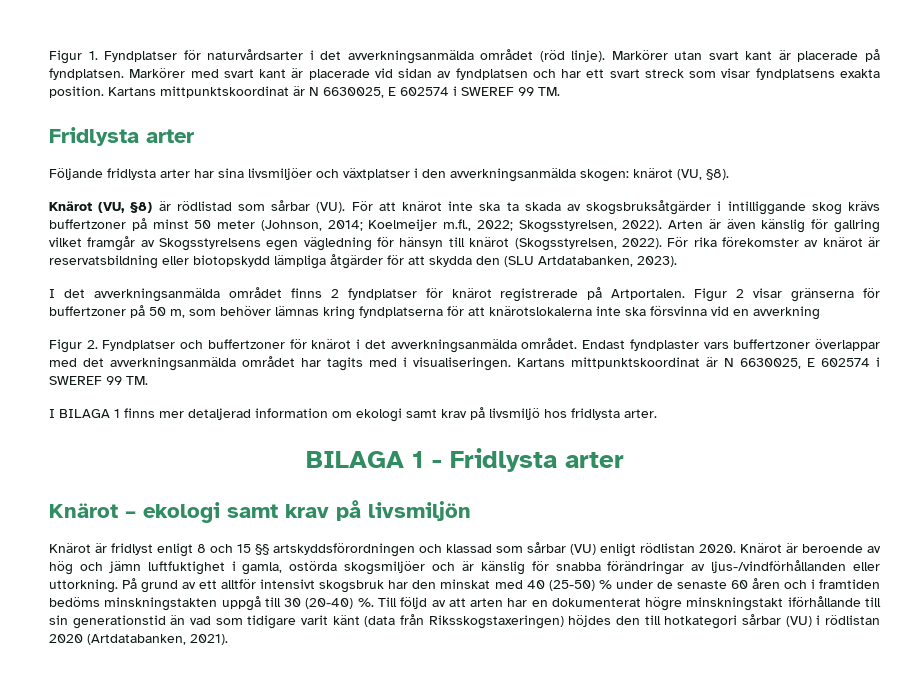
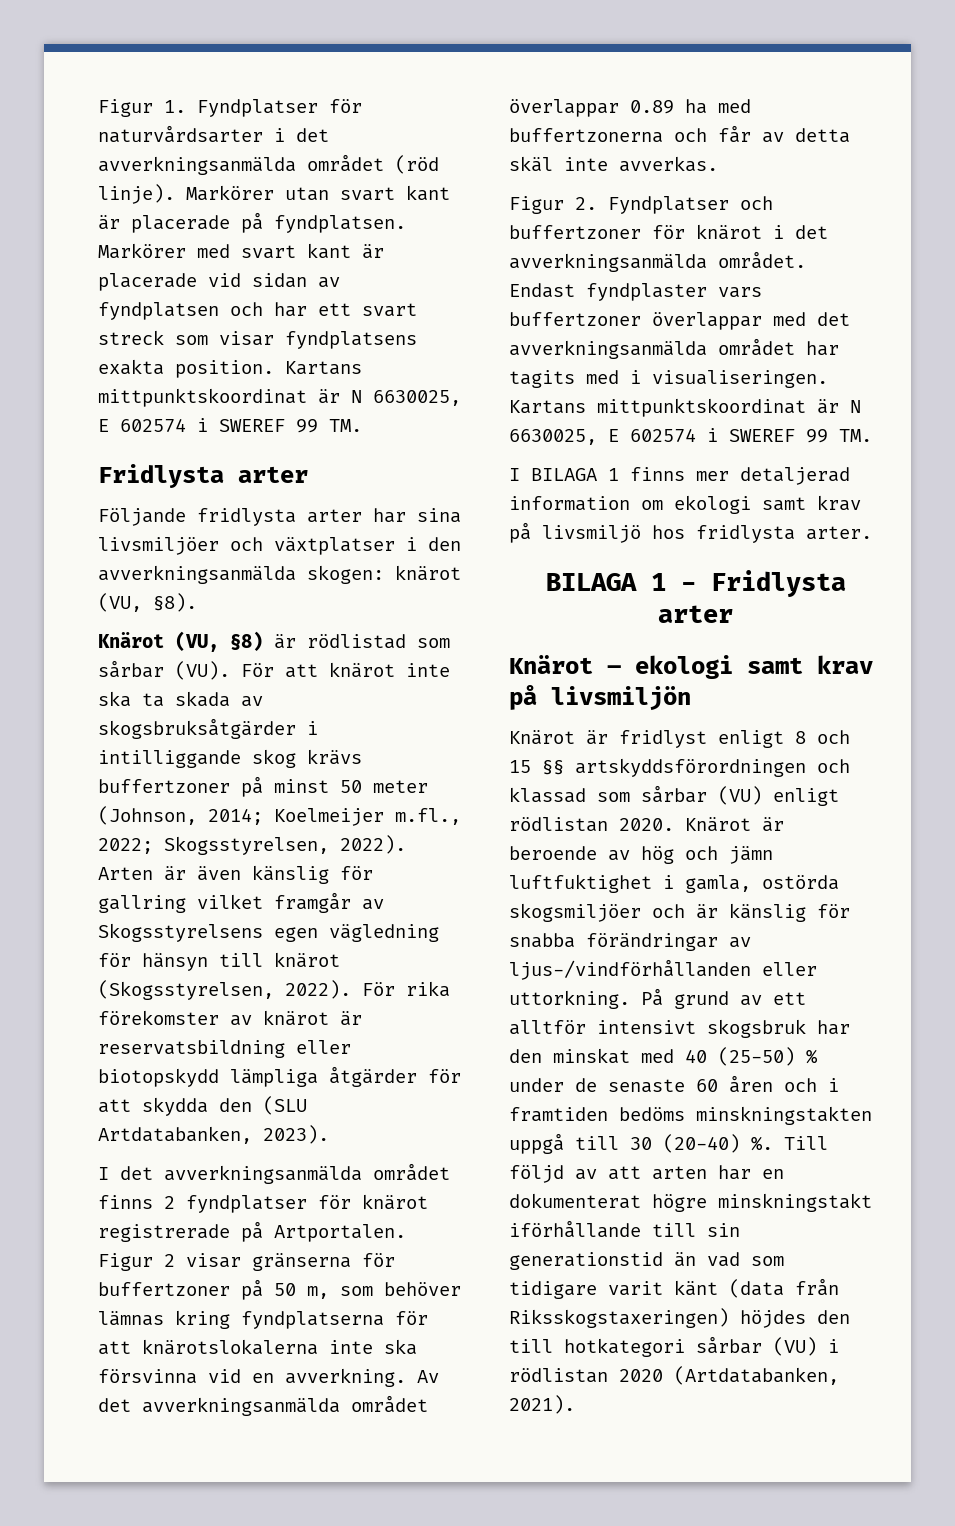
[753,306,820,320] avverkning -> [285,1368,439,1387] [98,1395,428,1416] [509,99,751,117] [509,125,850,143] [509,156,718,172] avverkning. Av det avverkningsanmälda området överlappar 0.89 ha med buffertzonerna och får av detta skäl inte avverkas.

